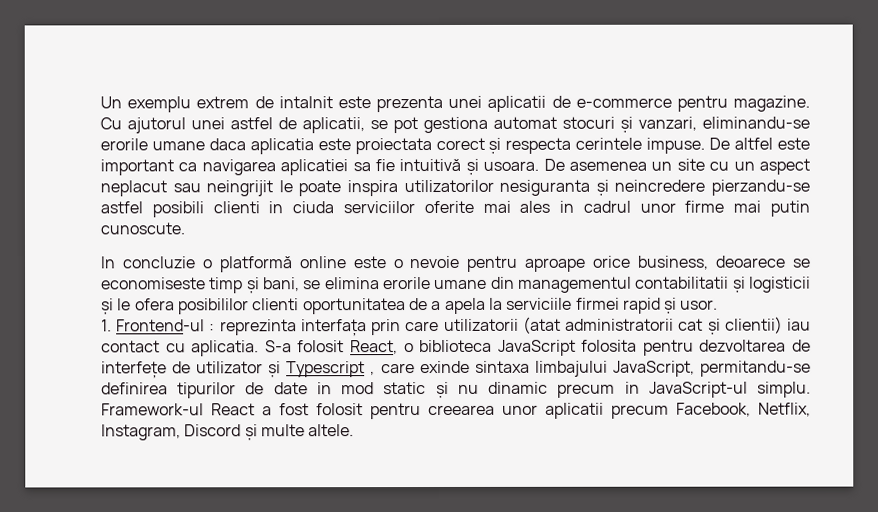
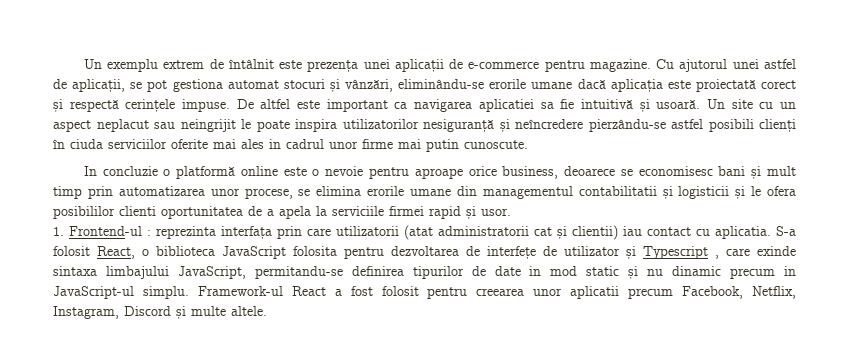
[278,95,547,113] intalnit este prezenta unei aplicatii -> [228,59,444,72] întâlnit este prezența unei aplicații
[302,117,365,134] aplicatii, -> [72,79,126,92] aplicații,
[638,116,810,131] [100,137,643,155] vanzari, eliminandu-se erorile umane daca aplicatia este proiectata corect și respecta cerintele -> [345,79,796,92] [53,99,176,112] vânzări, eliminându-se erorile umane dacă aplicația este proiectată corect și respectă cerințele
[483,158,673,171] usoara. De asemenea un -> [656,99,725,109] usoară. Un
[499,179,811,196] [100,201,284,218] nesiguranta și neincredere pierzandu-se astfel posibili clienti in -> [423,119,796,132] [53,139,65,149] nesiguranță și neîncredere pierzându-se astfel posibili clienți în
[101,277,300,294] economiseste timp și bani, -> [638,166,796,179] [53,186,293,199] economisesc bani și mult timp prin automatizarea unor procese,

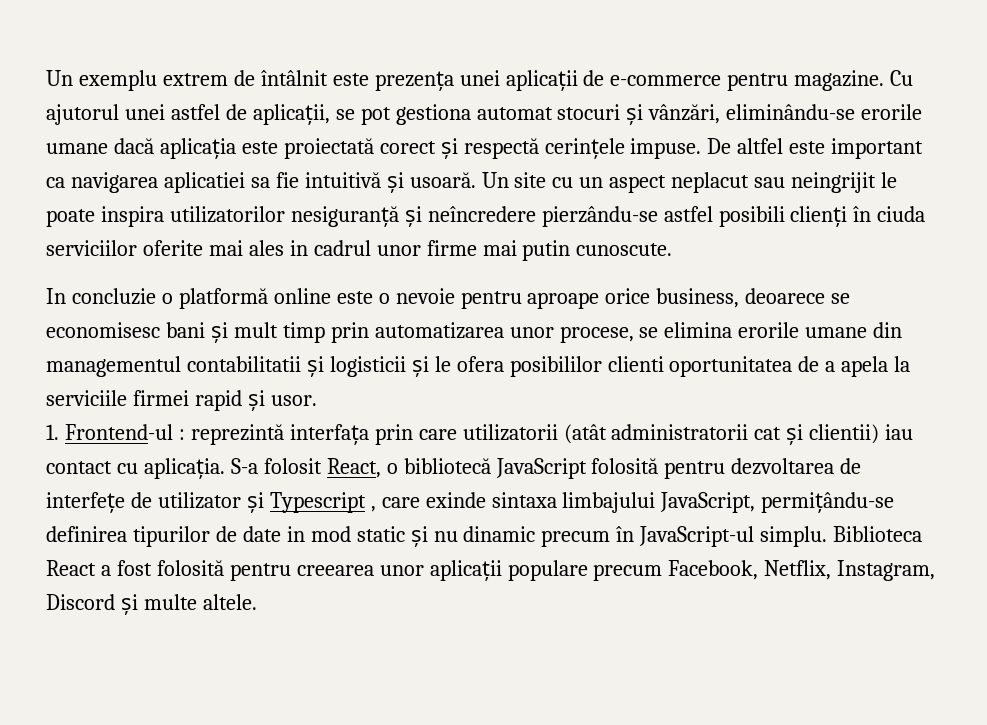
[156,226,216,239] reprezinta -> [190,424,284,445] reprezintă
[404,225,433,240] (atat -> [563,424,607,444] (atât
[715,226,771,239] aplicatia. -> [143,458,225,479] aplicația.
[156,246,337,259] biblioteca JavaScript folosita -> [403,458,659,479] bibliotecă JavaScript folosită
[254,266,343,279] permitandu-se -> [761,492,895,513] permițându-se
[783,266,796,276] in -> [616,526,635,542] în
[197,286,283,296] Framework-ul -> [833,526,923,542] Biblioteca
[381,286,419,296] folosit -> [156,560,224,576] folosită
[570,286,620,299] aplicatii -> [429,560,588,581] aplicații populare

